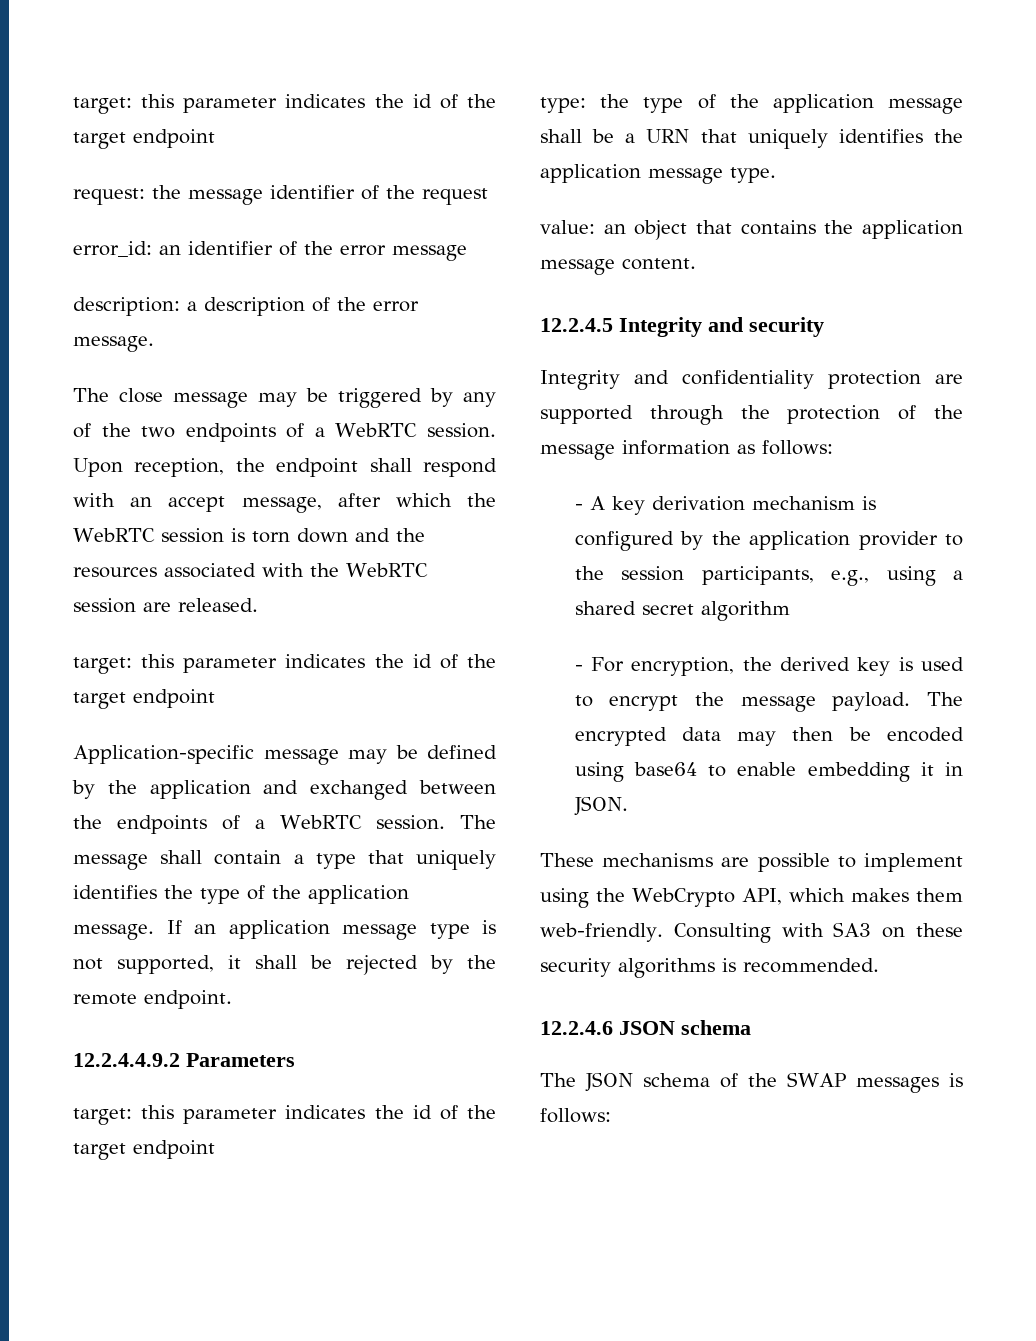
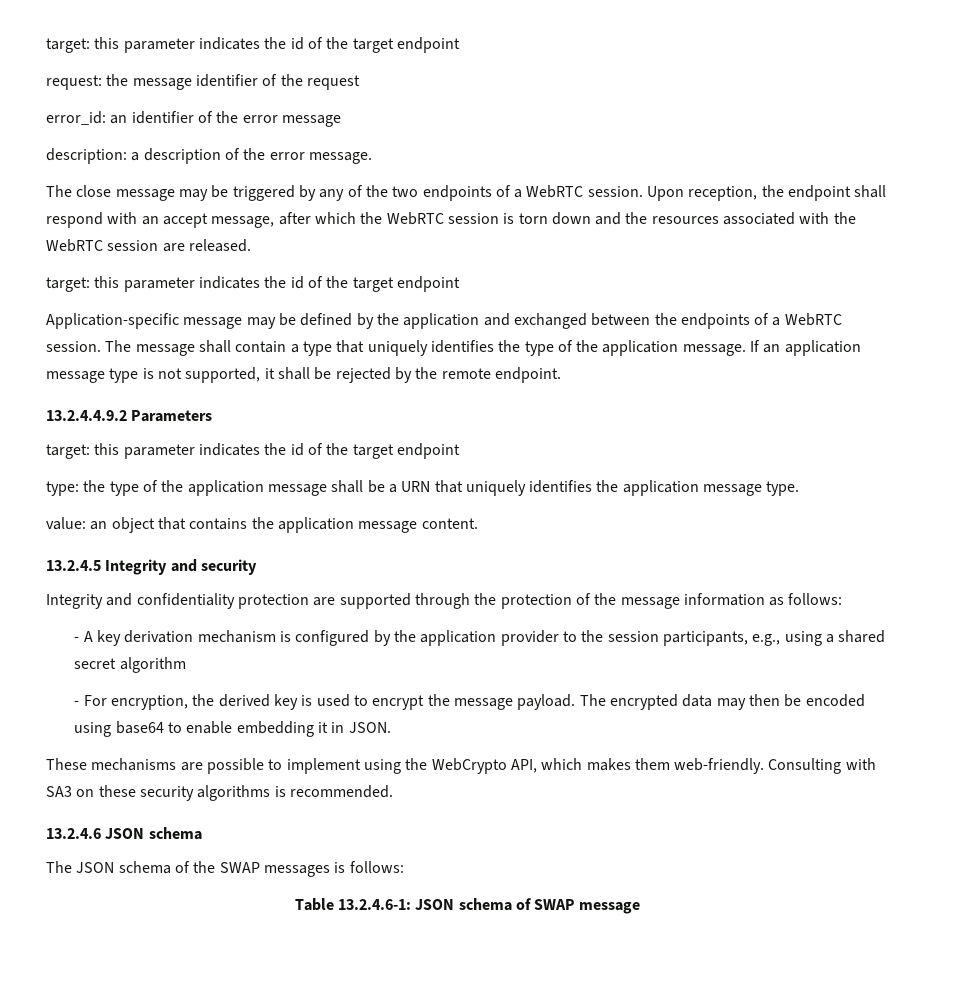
[73,1053,180,1067] 12.2.4.4.9.2 -> [46,410,127,421] 13.2.4.4.9.2
[540,318,613,332] 12.2.4.5 -> [46,560,101,571] 13.2.4.5
[540,1021,613,1035] 12.2.4.6 -> [46,828,101,839] 13.2.4.6
(611, 1115) none -> [294,898,641,914] // Table 13.2.4.6-1: JSON schema of SWAP message

